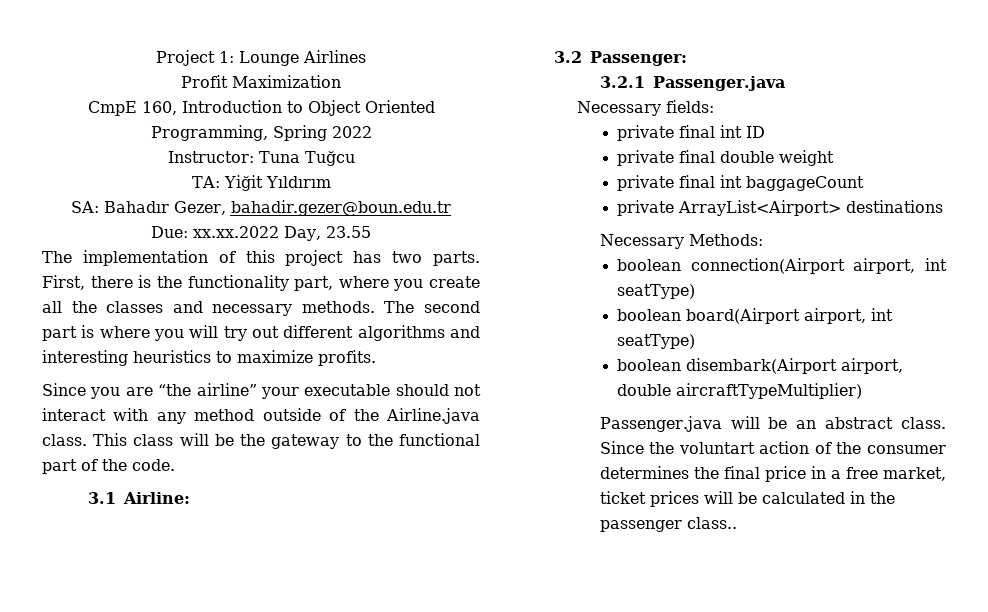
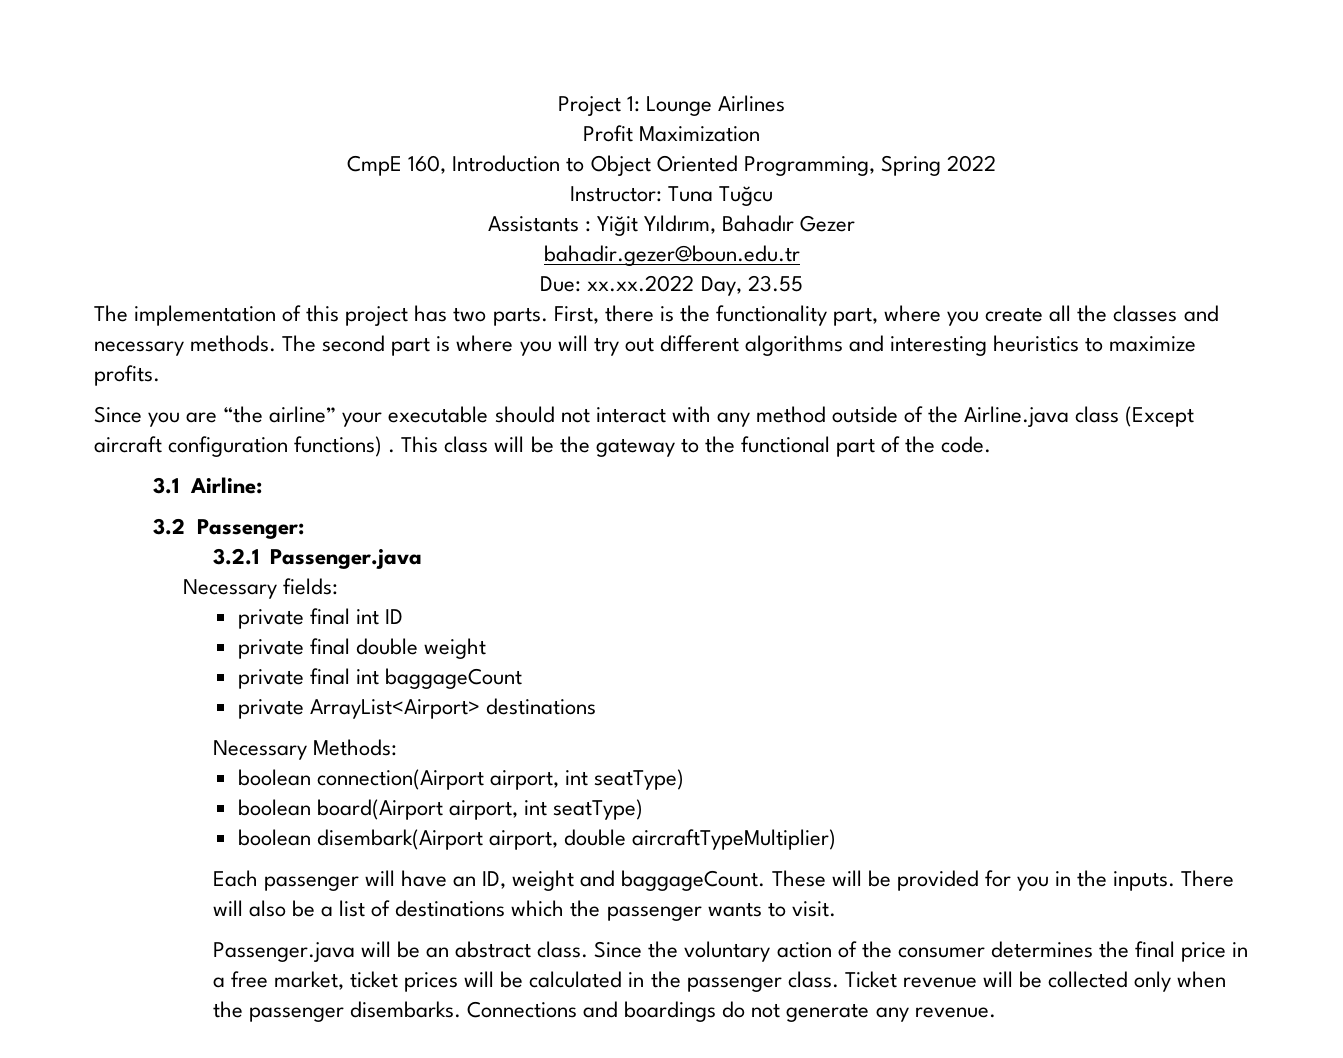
[191,175,331,191] [70,201,226,215] TA: Yiğit Yıldırım // SA: Bahadır Gezer, -> [487,215,856,236] Assistants : Yiğit Yıldırım, Bahadır Gezer //
[42,434,87,446] class. -> [1075,406,1195,427] [94,436,396,457] class (Except aircraft configuration functions) .
(863, 391) none -> [212,870,1235,891] [212,900,836,921] // Each passenger will have an ID, weight and baggageCount. These will be provided for you in the inputs. There will also be a list of destinations which the passenger wants to visit.
[678,442,755,454] voluntart -> [684,941,771,962] voluntary
[686,517,737,529] class.. -> [787,971,1227,992] [212,1001,996,1022] class. Ticket revenue will be collected only when the passenger disembarks. Connections and boardings do not generate any revenue.

